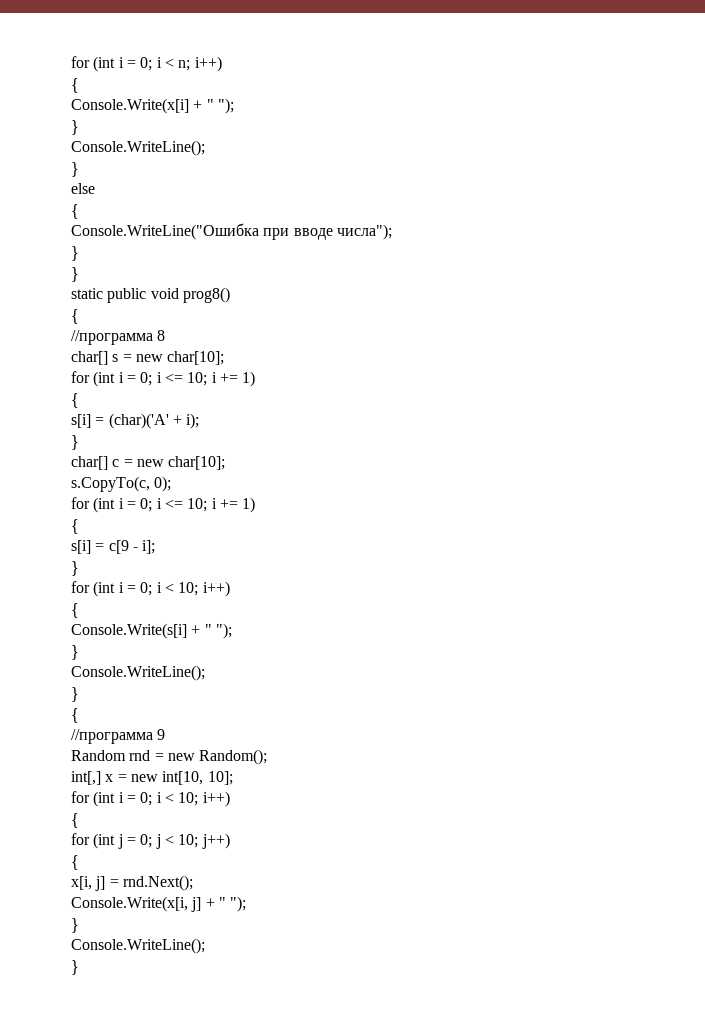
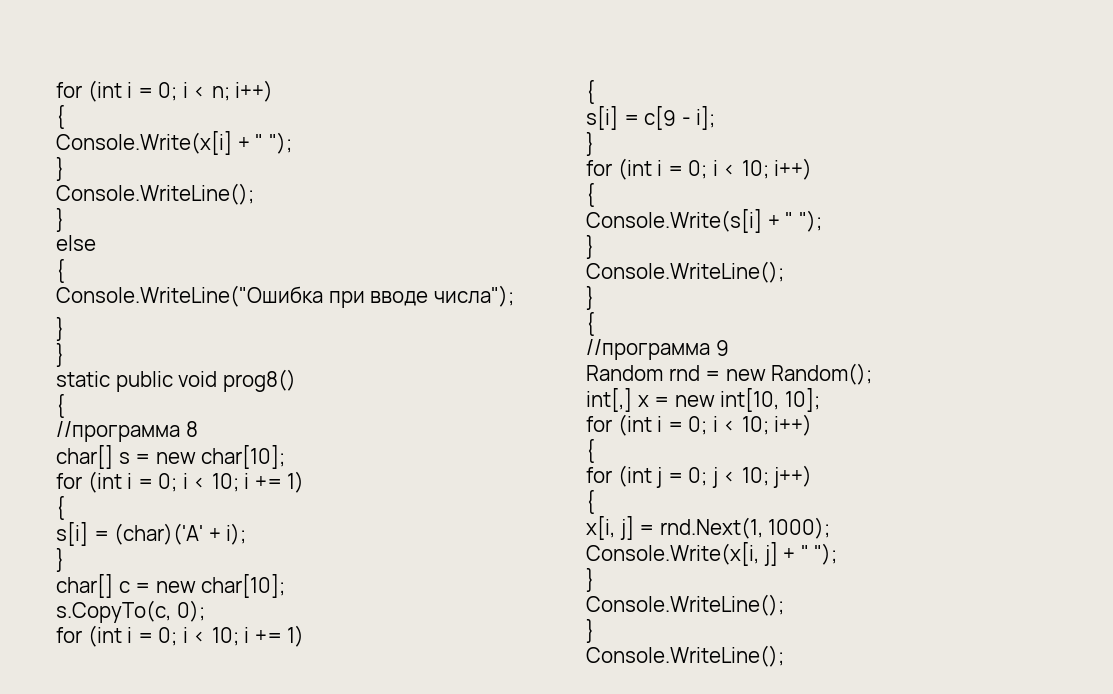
[164,373,183,383] <= -> [193,477,207,489] <
[164,499,183,509] <= -> [193,631,207,643] <
[122,875,193,891] rnd.Next(); -> [659,517,831,539] rnd.Next(1, 1000);
(79, 967) none -> [586,645,784,667] // Console.WriteLine();

